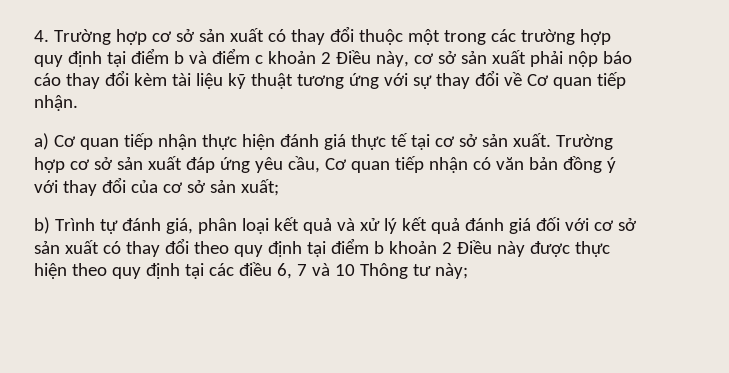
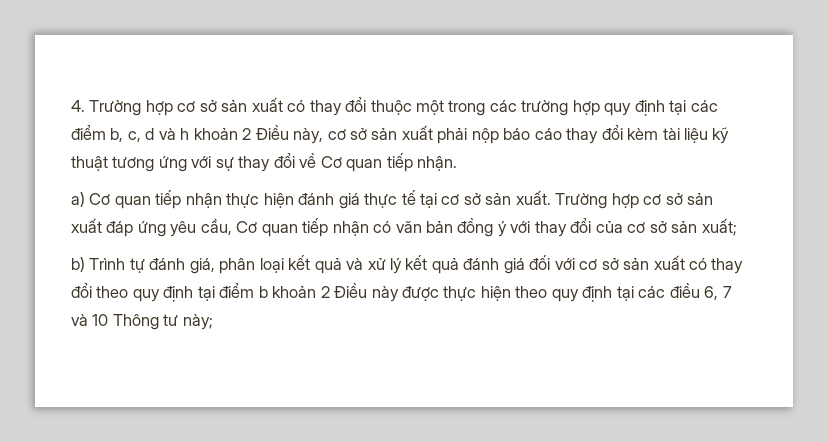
[130,48,263,64] điểm b và điểm c -> [690,100,718,112] [71,125,190,142] các điểm b, c, d và h

